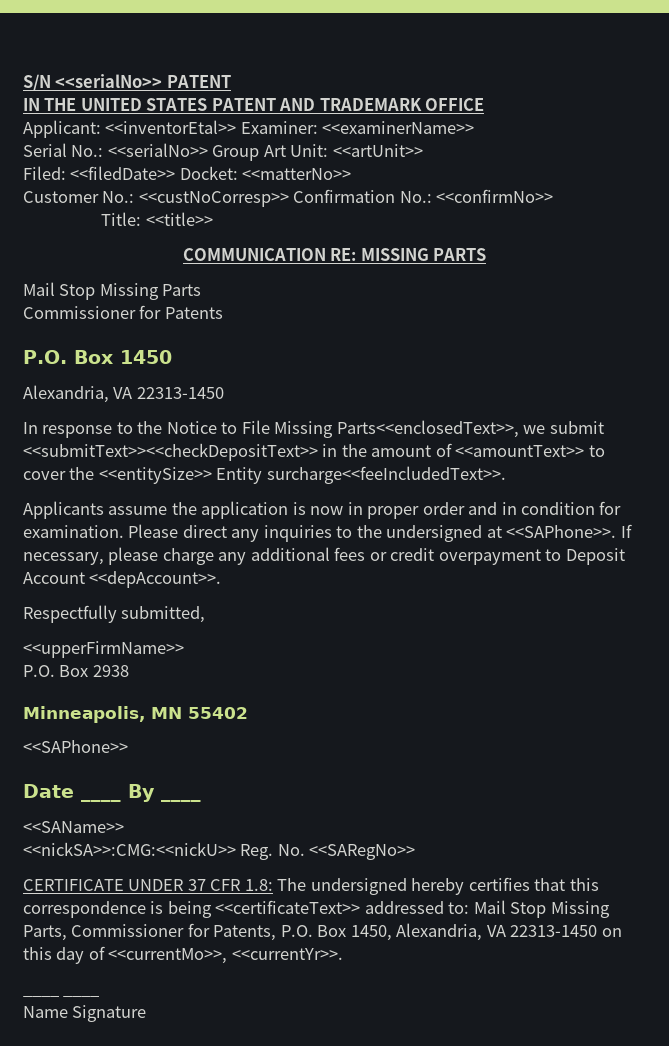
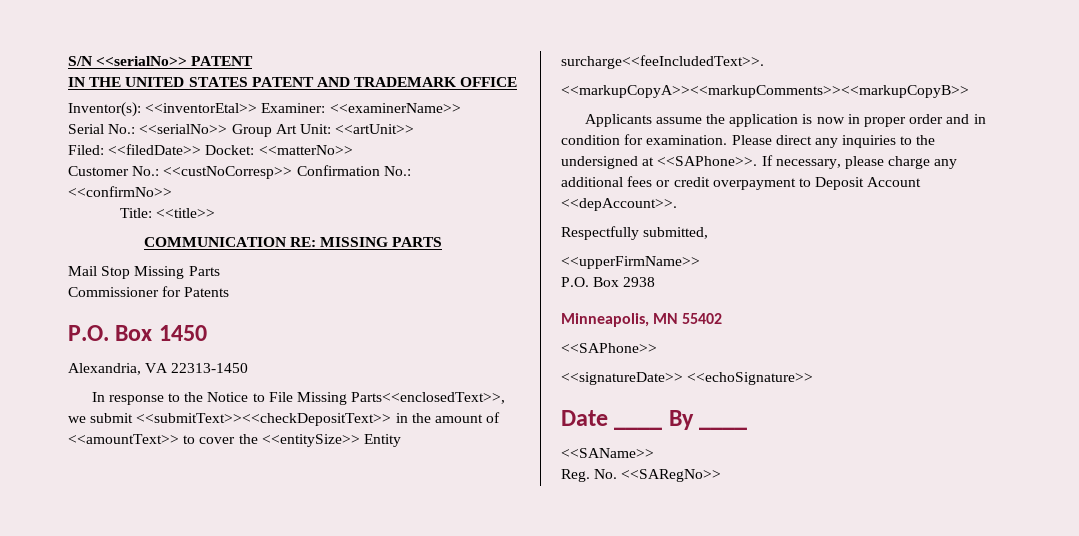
[23,120,101,138] Applicant: -> [68,102,141,117] Inventor(s):
(506, 475) none -> [561,85,969,98] // <<markupCopyA>><<markupComments>><<markupCopyB>>
(128, 746) none -> [561,372,814,385] // <<signatureDate>> <<echoSignature>>
[23,842,236,856] <<nickSA>>:CMG:<<nickU>> -> (654, 453) none
[23,877,599,895] [23,900,610,918] [23,923,622,941] [23,946,343,964] [23,995,100,997] [23,1005,147,1022] // CERTIFICATE UNDER 37 CFR 1.8: The undersigned hereby certifies that this correspondence is being <<certificateText>> addressed to: Mail Stop Missing Parts, Commissioner for Patents, P.O. Box 1450, Alexandria, VA 22313-1450 on this day of <<currentMo>>, <<currentYr>>. // ____ ____ // Name Signature -> (722, 475) none

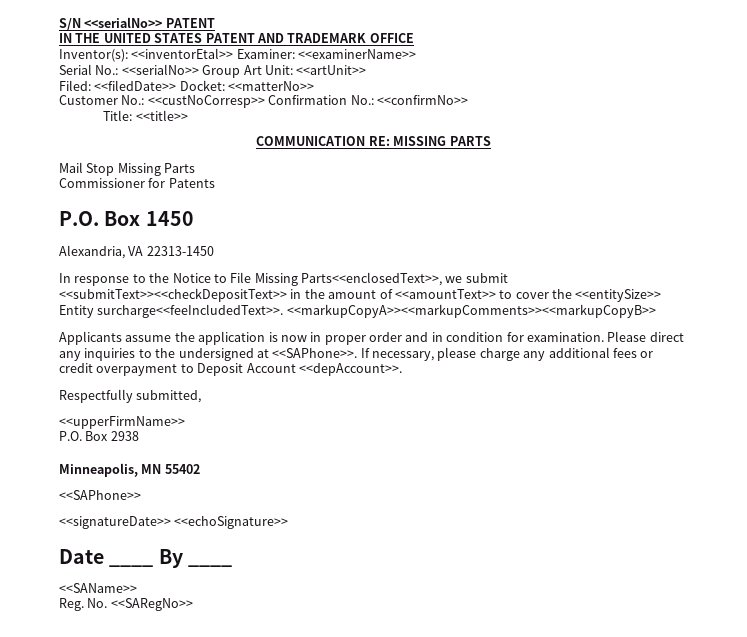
(764, 62) // -> (284, 311) none

